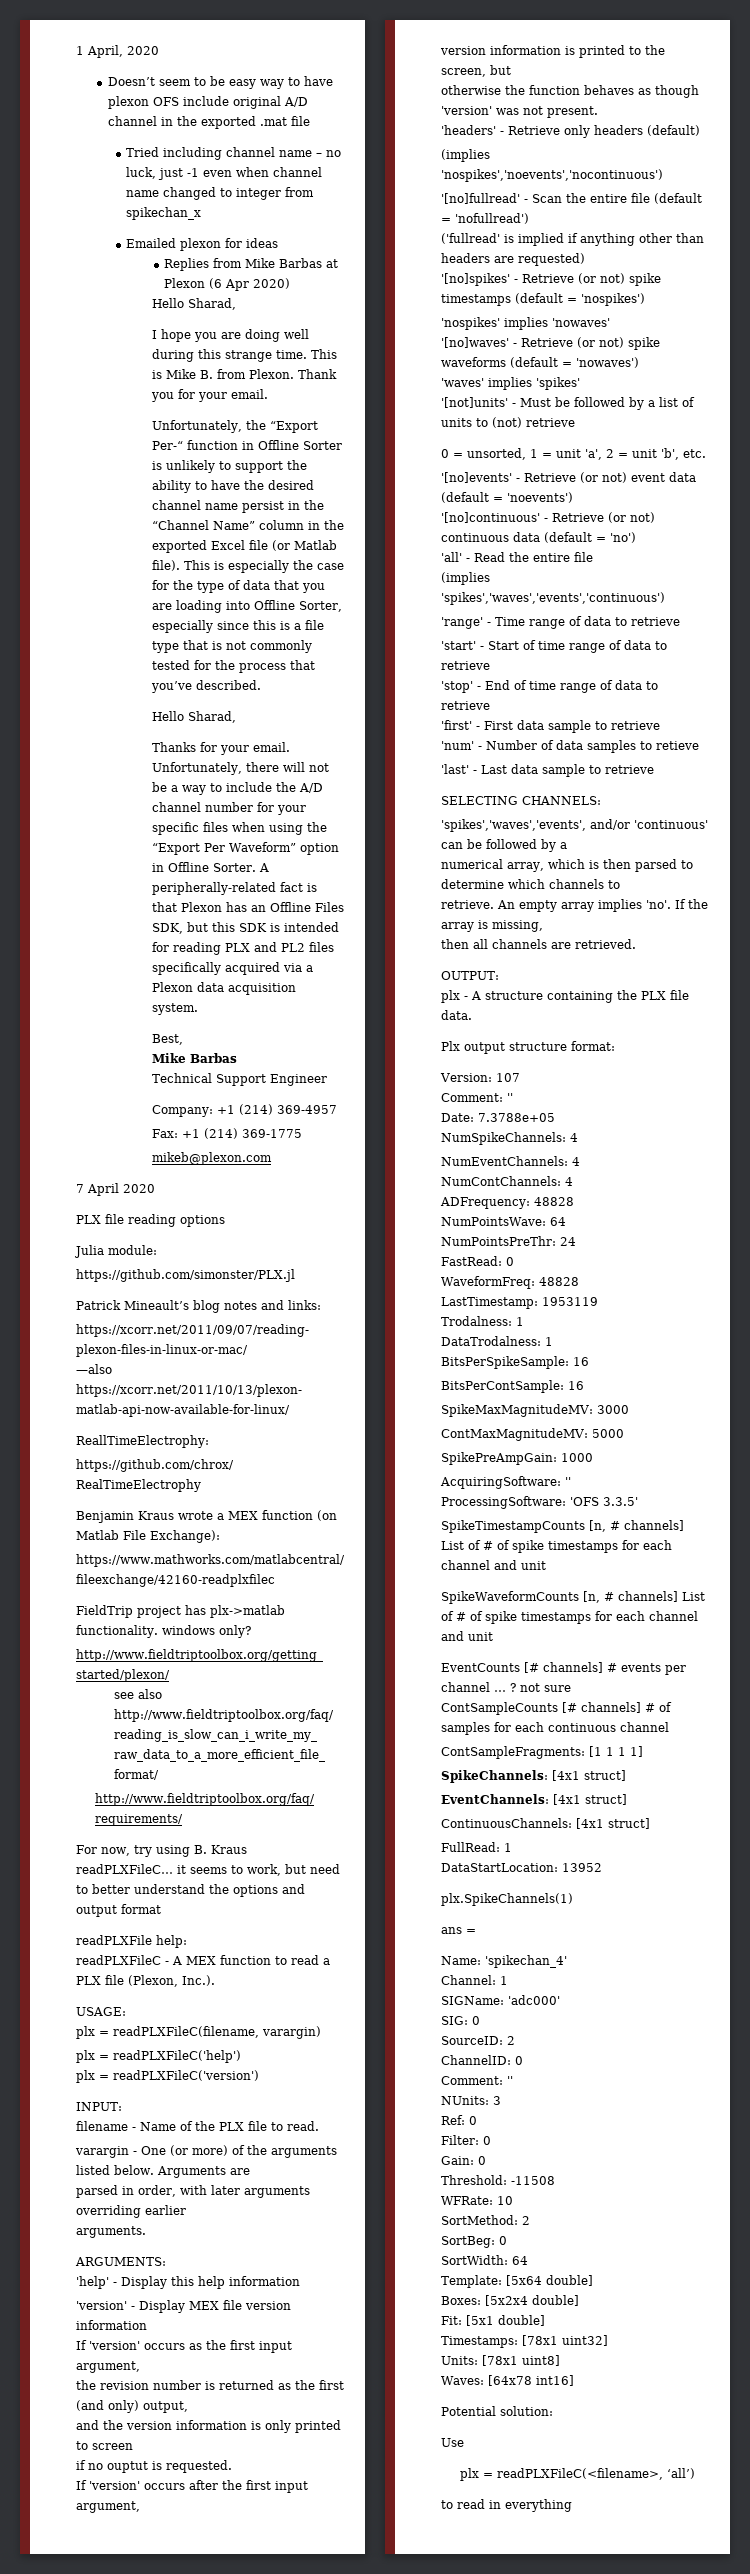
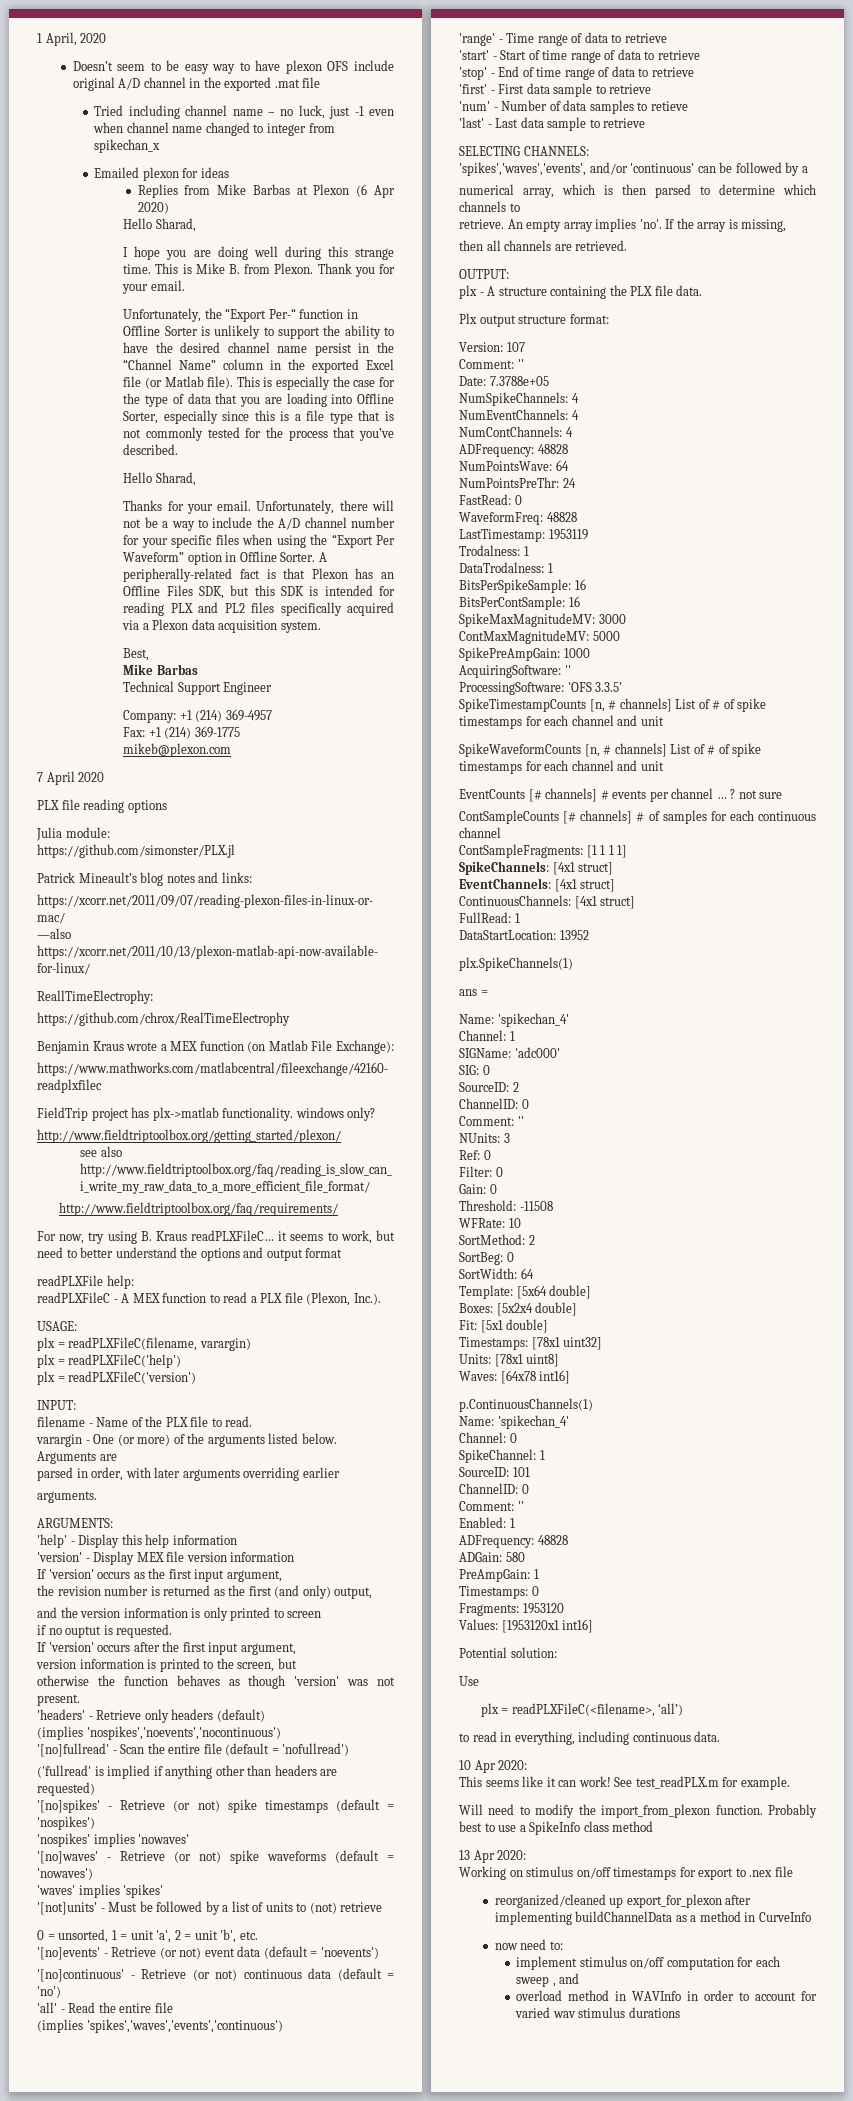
(574, 2380) none -> [459,1398,593,1412] [459,1415,569,1429] [459,1432,517,1443] [459,1449,545,1463] [459,1467,530,1477] [459,1483,529,1494] [459,1501,524,1511] [459,1517,515,1528] [459,1535,568,1548] [459,1552,525,1562] [459,1569,539,1582] [459,1586,539,1599] [459,1603,564,1616] [459,1619,594,1633] // p.ContinuousChannels(1) // Name: 'spikechan_4' // Channel: 0 // SpikeChannel: 1 // SourceID: 101 // ChannelID: 0 // Comment: '' // Enabled: 1 // ADFrequency: 48828 // ADGain: 580 // PreAmpGain: 1 // Timestamps: 0 // Fragments: 1953120 // Values: [1953120x1 int16]
[505,2499,572,2512] everything -> [514,1731,721,1745] [459,1760,528,1773] [459,1776,790,1790] [459,1804,817,1818] [459,1821,654,1835] [459,1850,527,1863] [459,1866,793,1880] [494,1894,752,1908] [494,1911,811,1925] [494,1939,563,1950] [516,1956,780,1970] [516,1973,580,1987] [516,1990,818,2001] [515,2007,680,2018] everything, including continuous data. // 10 Apr 2020: // This seems like it can work! See test_readPLX.m for example. // Will need to modify the import_from_plexon function. Probably best to use a SpikeInfo class method // 13 Apr 2020: // Working on stimulus on/off timestamps for export to .nex file // reorganized/cleaned up export_for_plexon after implementing buildChannelData as a method in CurveInfo // now need to: // implement stimulus on/off computation for each sweep , and // overload method in WAVInfo in order to account for varied wav stimulus durations

